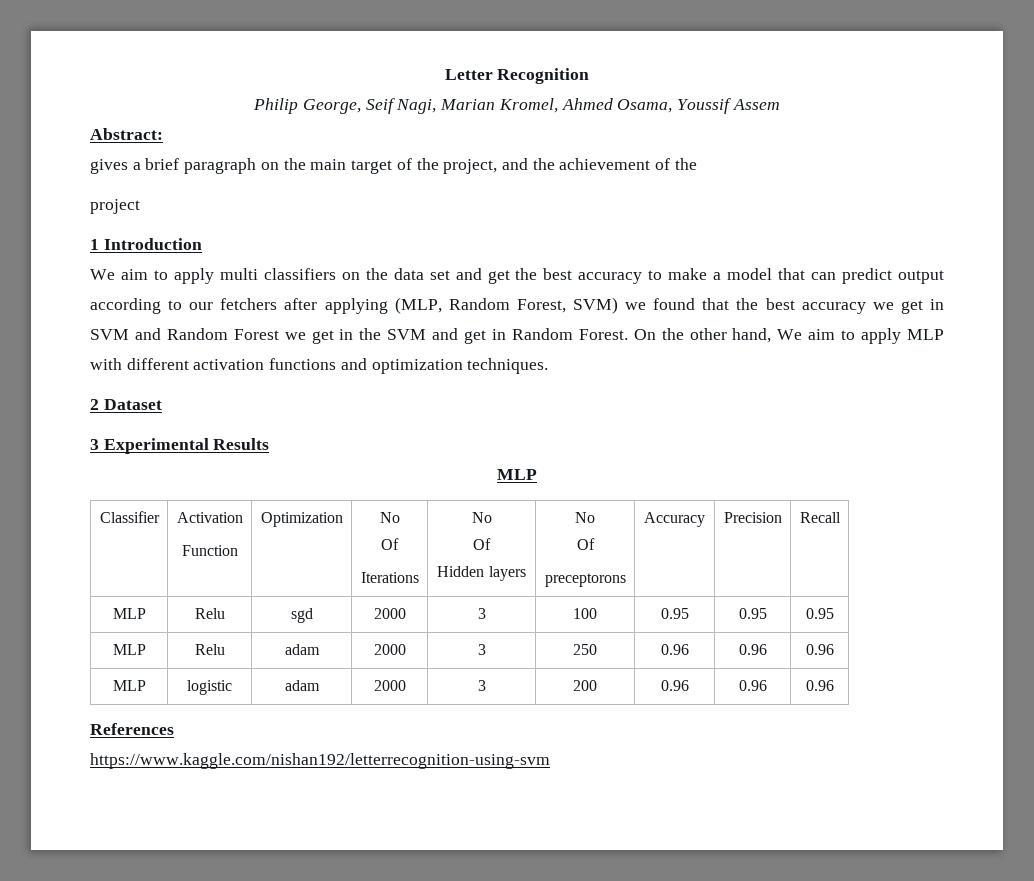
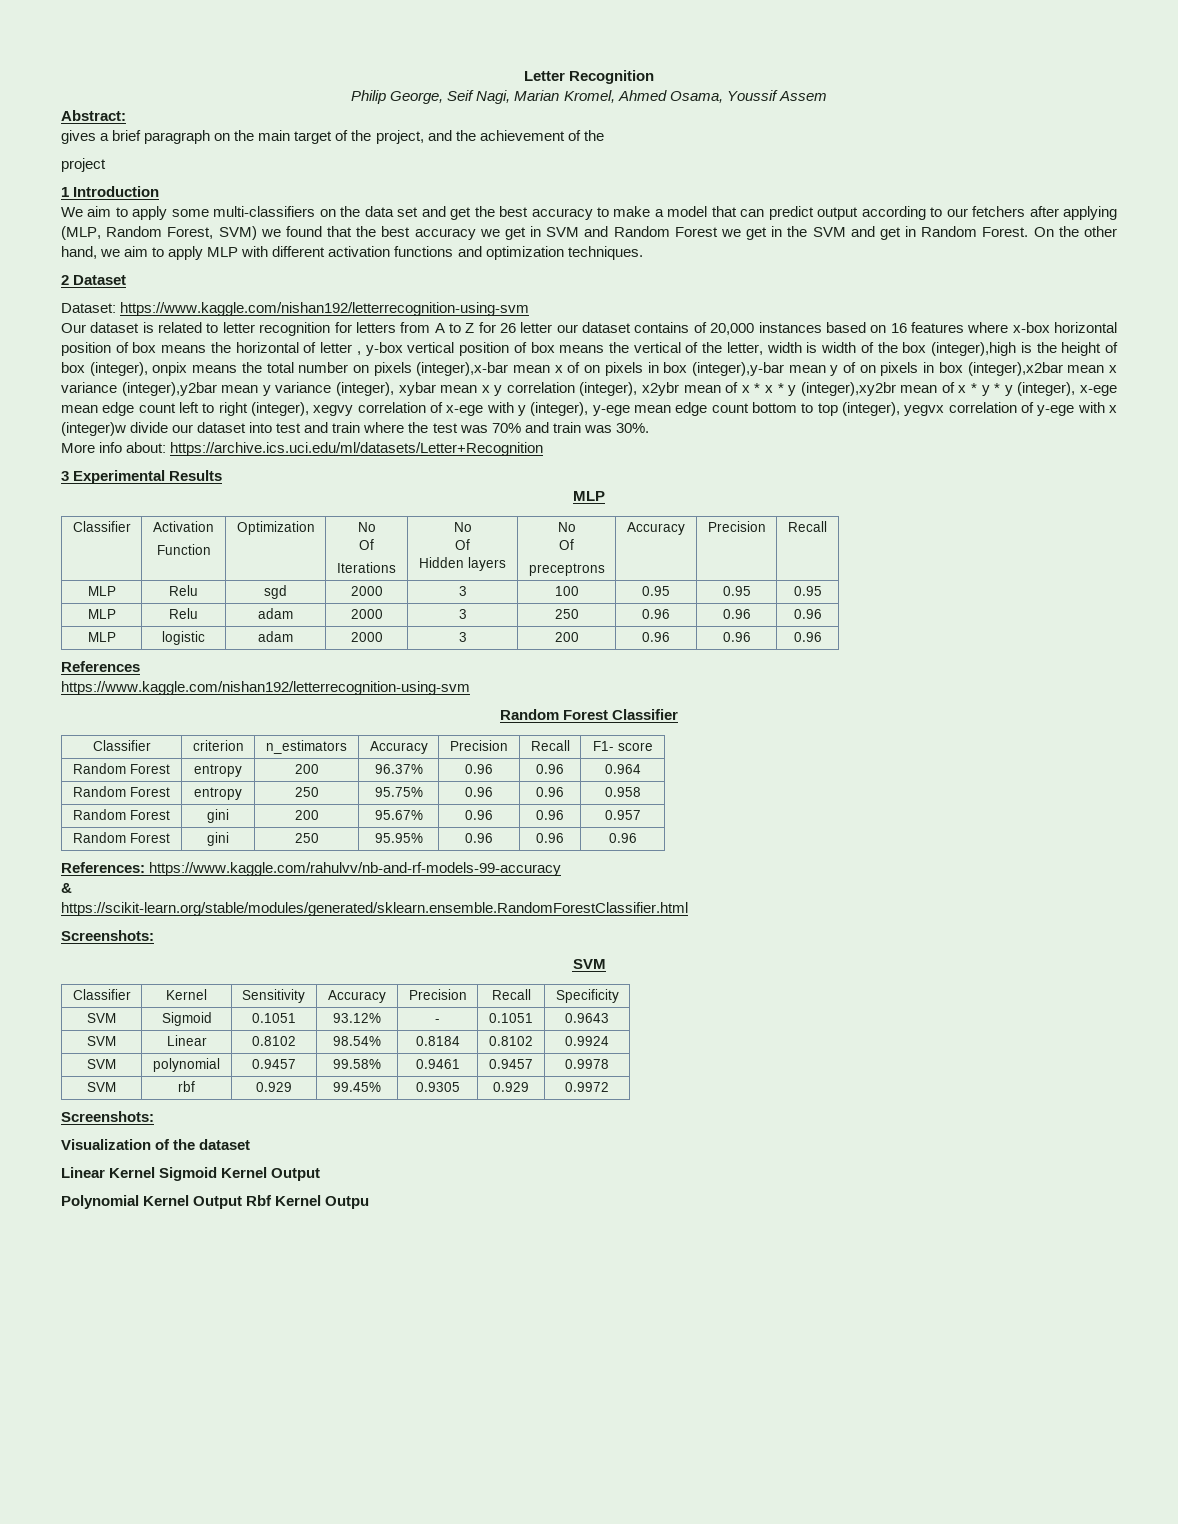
[219,268,336,280] multi classifiers -> [171,206,316,217] some multi-classifiers
[777,329,803,340] We -> [100,249,121,257] we
(162, 404) none -> [61,302,530,316] [61,322,1118,336] [61,342,1119,356] [61,362,1117,376] [61,382,1118,396] [61,402,1118,416] [61,422,649,436] [61,442,544,456] // Dataset: https://www.kaggle.com/nishan192/letterrecognition-using-svm // Our dataset is related to letter recognition for letters from A to Z for 26 letter our dataset contains of 20,000 instances based on 16 features where x-box horizontal position of box means the horizontal of letter , y-box vertical position of box means the vertical of the letter, width is width of the box (integer),high is the height of box (integer), onpix means the total number on pixels (integer),x-bar mean x of on pixels in box (integer),y-bar mean y of on pixels in box (integer),x2bar mean x variance (integer),y2bar mean y variance (integer), xybar mean x y correlation (integer), x2ybr mean of x * x * y (integer),xy2br mean of x * y * y (integer), x-ege mean edge count left to right (integer), xegvy correlation of x-ege with y (integer), y-ege mean edge count bottom to top (integer), yegvx correlation of y-ege with x (integer)w divide our dataset into test and train where the test was 70% and train was 30%. // More info about: https://archive.ics.uci.edu/ml/datasets/Letter+Recognition
[544,573,626,587] preceptorons -> [528,563,605,576] preceptrons
(550, 761) none -> [499,709,679,720] [92,740,151,751] [192,740,244,751] [266,740,347,754] [369,741,428,754] [450,740,508,751] [530,740,570,751] [592,741,653,751] [73,763,170,774] [194,764,242,777] [294,764,319,774] [374,764,423,774] [465,764,493,774] [536,764,564,774] [604,764,641,774] [73,786,170,797] [194,787,242,800] [294,787,319,797] [374,787,423,797] [465,787,493,797] [536,787,564,797] [604,787,641,797] [73,809,170,820] [207,809,229,823] [294,810,319,820] [374,810,423,820] [465,810,493,820] [536,810,564,820] [604,810,641,820] [73,832,170,843] [207,832,229,846] [294,833,319,843] [374,833,423,843] [465,833,493,843] [536,833,564,843] [608,833,637,843] [61,862,562,876] [61,883,72,893] [61,902,688,916] [61,930,154,941] [572,959,606,969] [72,989,131,1000] [166,989,207,1000] [241,989,305,1003] [328,990,386,1003] [408,989,467,1000] [491,989,531,1000] [555,989,619,1003] [87,1013,116,1023] [161,1012,212,1026] [252,1013,296,1023] [333,1013,381,1023] [435,1019,440,1023] [489,1013,533,1023] [565,1013,609,1023] [87,1036,116,1046] [166,1035,207,1046] [252,1036,296,1046] [333,1036,381,1046] [415,1036,460,1046] [489,1036,533,1046] [565,1036,609,1046] [87,1059,116,1069] [153,1058,220,1072] [252,1059,296,1069] [333,1059,381,1069] [415,1059,460,1069] [489,1059,533,1069] [565,1059,609,1069] [87,1082,116,1092] [178,1081,195,1092] [256,1082,292,1092] [333,1082,381,1092] [415,1082,460,1092] [493,1082,529,1092] [565,1082,609,1092] [61,1111,154,1122] [61,1139,251,1150] [61,1167,321,1181] [61,1195,370,1209] // Random Forest Classifier // Classifier | criterion | n_estimators | Accuracy | Precision | Recall | F1- score // Random Forest | entropy | 200 | 96.37% | 0.96 | 0.96 | 0.964 // Random Forest | entropy | 250 | 95.75% | 0.96 | 0.96 | 0.958 // Random Forest | gini | 200 | 95.67% | 0.96 | 0.96 | 0.957 // Random Forest | gini | 250 | 95.95% | 0.96 | 0.96 | 0.96 // References: https://www.kaggle.com/rahulvv/nb-and-rf-models-99-accuracy // & // https://scikit-learn.org/stable/modules/generated/sklearn.ensemble.RandomForestClassifier.html // Screenshots: // SVM // Classifier | Kernel | Sensitivity | Accuracy | Precision | Recall | Specificity // SVM | Sigmoid | 0.1051 | 93.12% | - | 0.1051 | 0.9643 // SVM | Linear | 0.8102 | 98.54% | 0.8184 | 0.8102 | 0.9924 // SVM | polynomial | 0.9457 | 99.58% | 0.9461 | 0.9457 | 0.9978 // SVM | rbf | 0.929 | 99.45% | 0.9305 | 0.929 | 0.9972 // Screenshots: // Visualization of the dataset // Linear Kernel Sigmoid Kernel Output // Polynomial Kernel Output Rbf Kernel Outpu

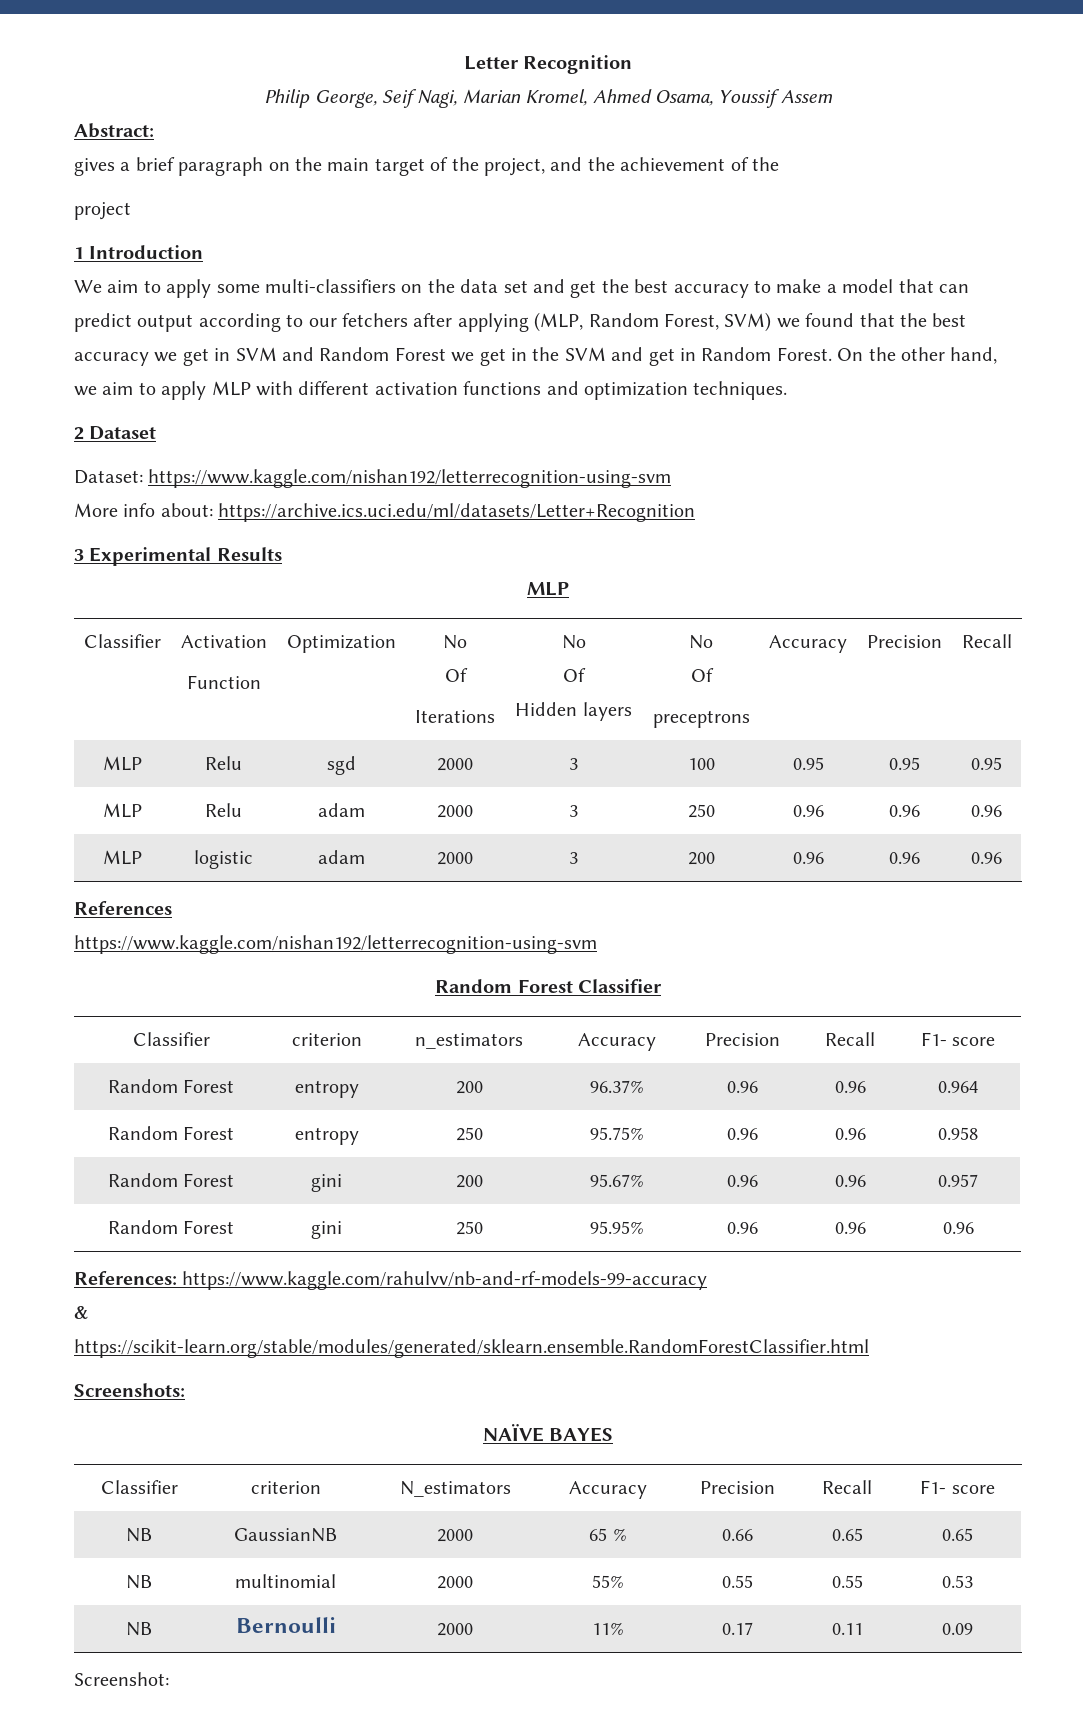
[61,322,1118,336] [61,342,1119,356] [61,362,1117,376] [61,382,1118,396] [61,402,1118,416] [61,422,649,436] // Our dataset is related to letter recognition for letters from A to Z for 26 letter our dataset contains of 20,000 instances based on 16 features where x-box horizontal position of box means the horizontal of letter , y-box vertical position of box means the vertical of the letter, width is width of the box (integer),high is the height of box (integer), onpix means the total number on pixels (integer),x-bar mean x of on pixels in box (integer),y-bar mean y of on pixels in box (integer),x2bar mean x variance (integer),y2bar mean y variance (integer), xybar mean x y correlation (integer), x2ybr mean of x * x * y (integer),xy2br mean of x * y * y (integer), x-ege mean edge count left to right (integer), xegvy correlation of x-ege with y (integer), y-ege mean edge count bottom to top (integer), yegvx correlation of y-ege with x (integer)w divide our dataset into test and train where the test was 70% and train was 30%. -> (672, 478) none
[572,959,606,969] [72,989,131,1000] [166,989,207,1000] [241,989,305,1003] [328,990,386,1003] [408,989,467,1000] [491,989,531,1000] [555,989,619,1003] [87,1013,116,1023] [161,1012,212,1026] [252,1013,296,1023] [333,1013,381,1023] [435,1019,440,1023] [489,1013,533,1023] [565,1013,609,1023] [87,1036,116,1046] [166,1035,207,1046] [252,1036,296,1046] [333,1036,381,1046] [415,1036,460,1046] [489,1036,533,1046] [565,1036,609,1046] [87,1059,116,1069] [153,1058,220,1072] [252,1059,296,1069] [333,1059,381,1069] [415,1059,460,1069] [489,1059,533,1069] [565,1059,609,1069] [87,1082,116,1092] [178,1081,195,1092] [256,1082,292,1092] [333,1082,381,1092] [415,1082,460,1092] [493,1082,529,1092] [565,1082,609,1092] [61,1111,154,1122] [61,1139,251,1150] [61,1167,321,1181] [61,1195,370,1209] SVM // Classifier | Kernel | Sensitivity | Accuracy | Precision | Recall | Specificity // SVM | Sigmoid | 0.1051 | 93.12% | - | 0.1051 | 0.9643 // SVM | Linear | 0.8102 | 98.54% | 0.8184 | 0.8102 | 0.9924 // SVM | polynomial | 0.9457 | 99.58% | 0.9461 | 0.9457 | 0.9978 // SVM | rbf | 0.929 | 99.45% | 0.9305 | 0.929 | 0.9972 // Screenshots: // Visualization of the dataset // Linear Kernel Sigmoid Kernel Output // Polynomial Kernel Output Rbf Kernel Outpu -> [482,1424,614,1442] [100,1480,178,1494] [250,1481,321,1494] [399,1481,511,1497] [569,1481,647,1499] [699,1481,775,1494] [822,1480,872,1494] [920,1480,995,1494] [126,1528,152,1542] [234,1528,337,1542] [437,1529,473,1542] [589,1528,627,1541] [721,1529,753,1541] [831,1528,863,1541] [942,1528,973,1541] [126,1575,152,1589] [235,1574,336,1588] [437,1576,473,1589] [592,1575,624,1588] [721,1575,753,1588] [831,1575,863,1588] [942,1575,973,1588] [126,1622,152,1636] [235,1617,336,1633] [437,1623,473,1636] [592,1622,624,1635] [721,1622,753,1635] [831,1623,863,1635] [942,1623,973,1635] [74,1672,169,1686] NAÏVE BAYES // Classifier | criterion | N_estimators | Accuracy | Precision | Recall | F1- score // NB | GaussianNB | 2000 | 65 % | 0.66 | 0.65 | 0.65 // NB | multinomial | 2000 | 55% | 0.55 | 0.55 | 0.53 // NB | Bernoulli | 2000 | 11% | 0.17 | 0.11 | 0.09 // Screenshot:

